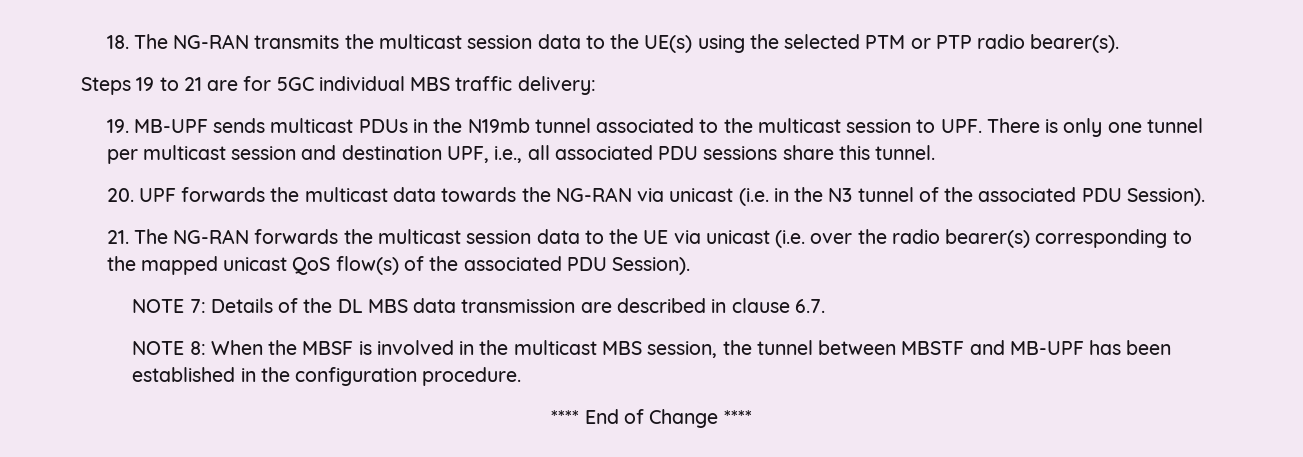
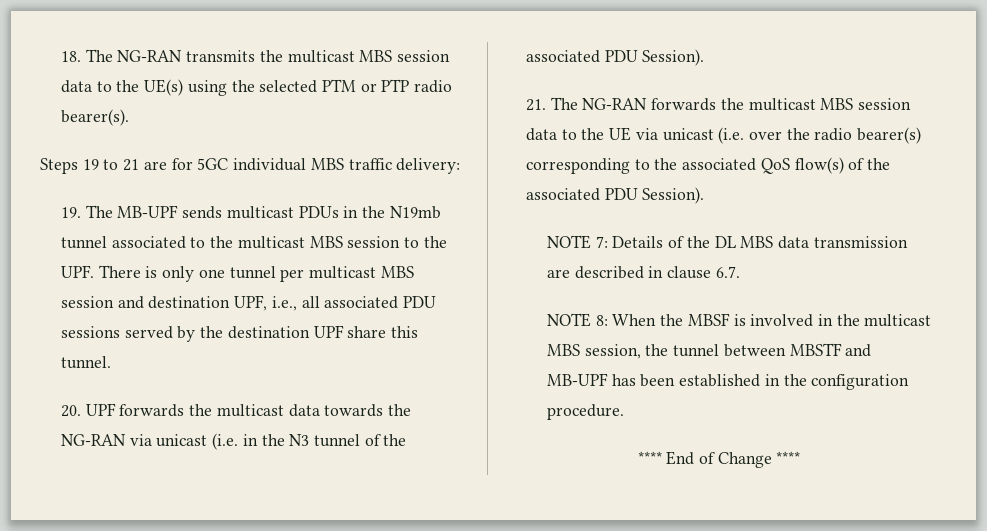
(462, 41) none -> [359,50,393,62] MBS
(129, 126) none -> [85,205,113,218] The
(841, 125) none -> [309,236,343,248] MBS
(936, 126) none -> [423,236,447,248] the
(226, 152) none -> [380,266,414,278] MBS
(778, 153) none -> [124,325,344,342] served by the destination UPF
(461, 236) none -> [820,98,854,110] MBS
[140,256,288,275] mapped unicast -> [682,158,757,171] associated

